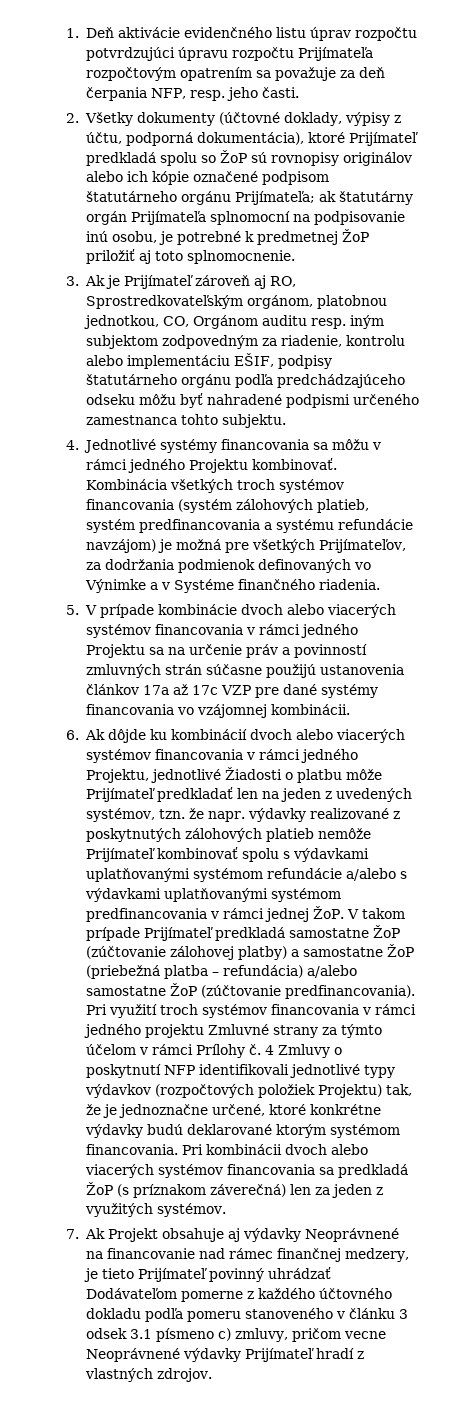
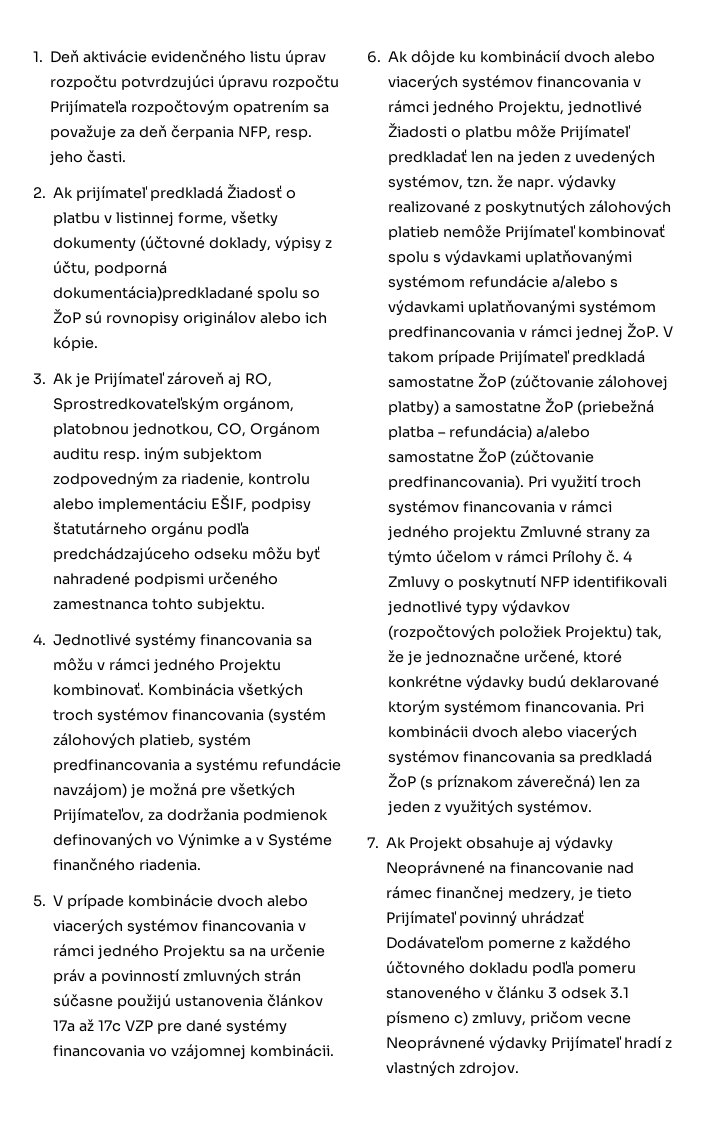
[84,112,133,126] Všetky -> [53,184,296,201] [53,211,278,227] Ak prijímateľ predkladá Žiadosť o platbu v listinnej forme, všetky
[196,132,418,146] [85,152,156,166] dokumentácia), ktoré Prijímateľ predkladá -> [53,286,254,301] dokumentácia)predkladané
[151,171,329,185] [85,191,413,205] [85,211,405,225] [85,229,369,245] [85,249,295,264] kópie označené podpisom štatutárneho orgánu Prijímateľa; ak štatutárny orgán Prijímateľa splnomocní na podpisovanie inú osobu, je potrebné k predmetnej ŽoP priložiť aj toto splnomocnenie. -> [53,336,99,351] kópie.

